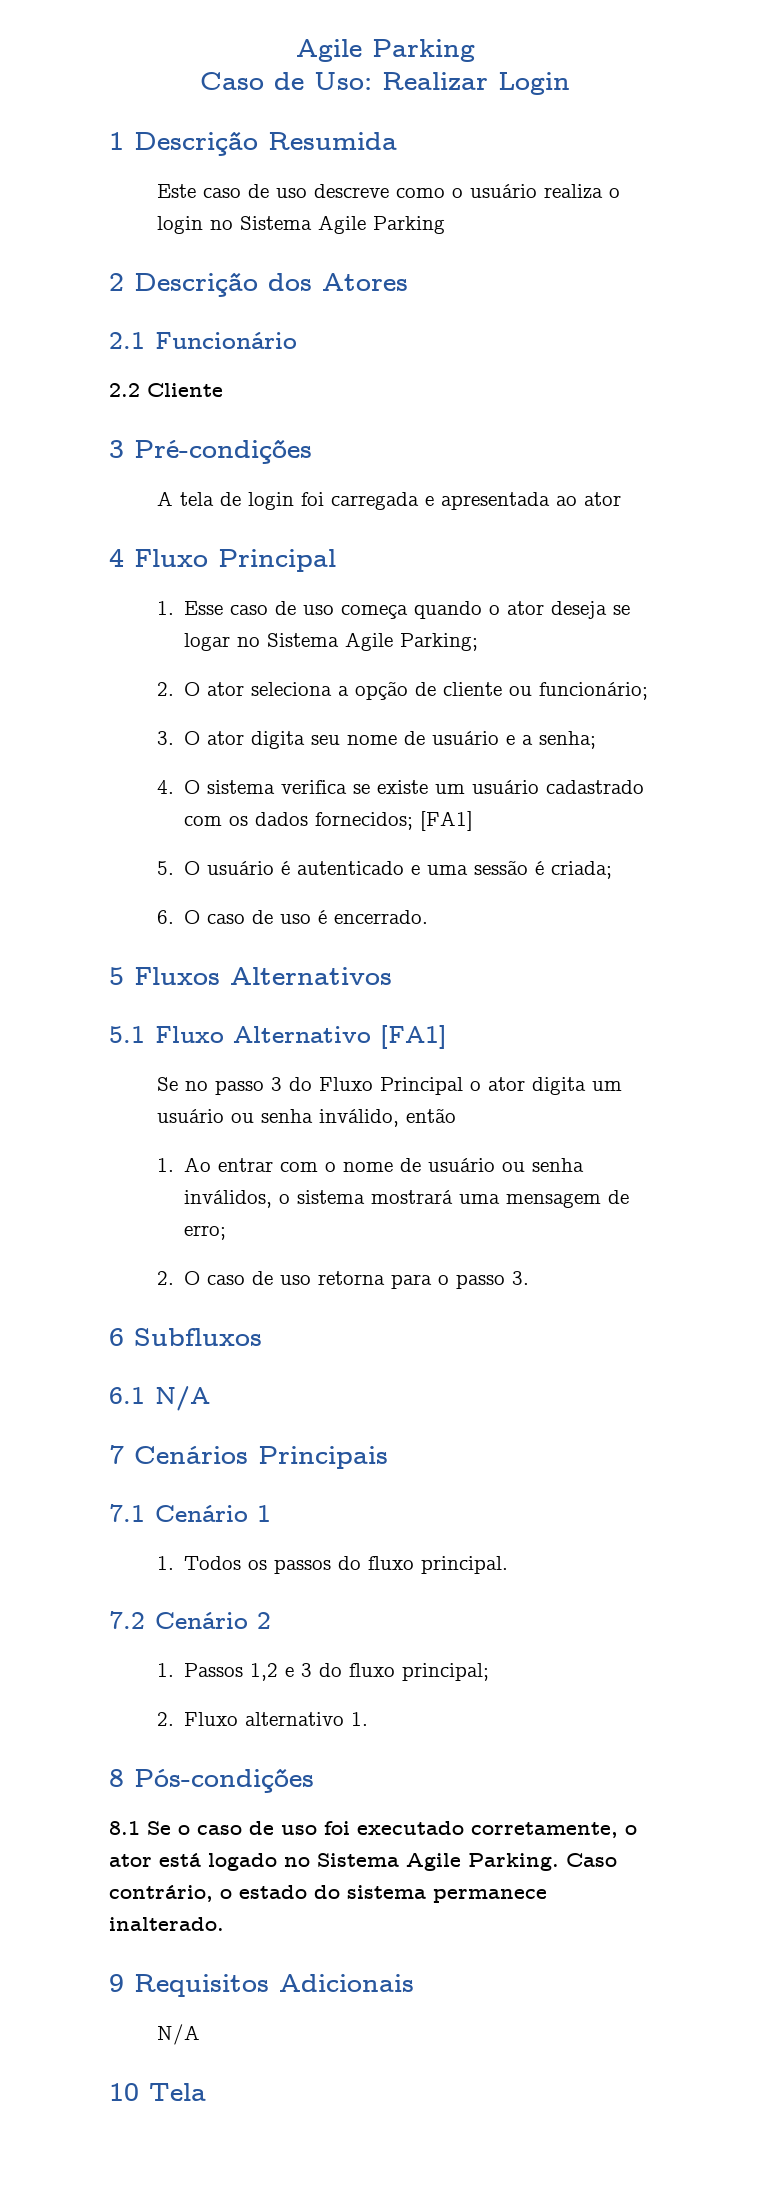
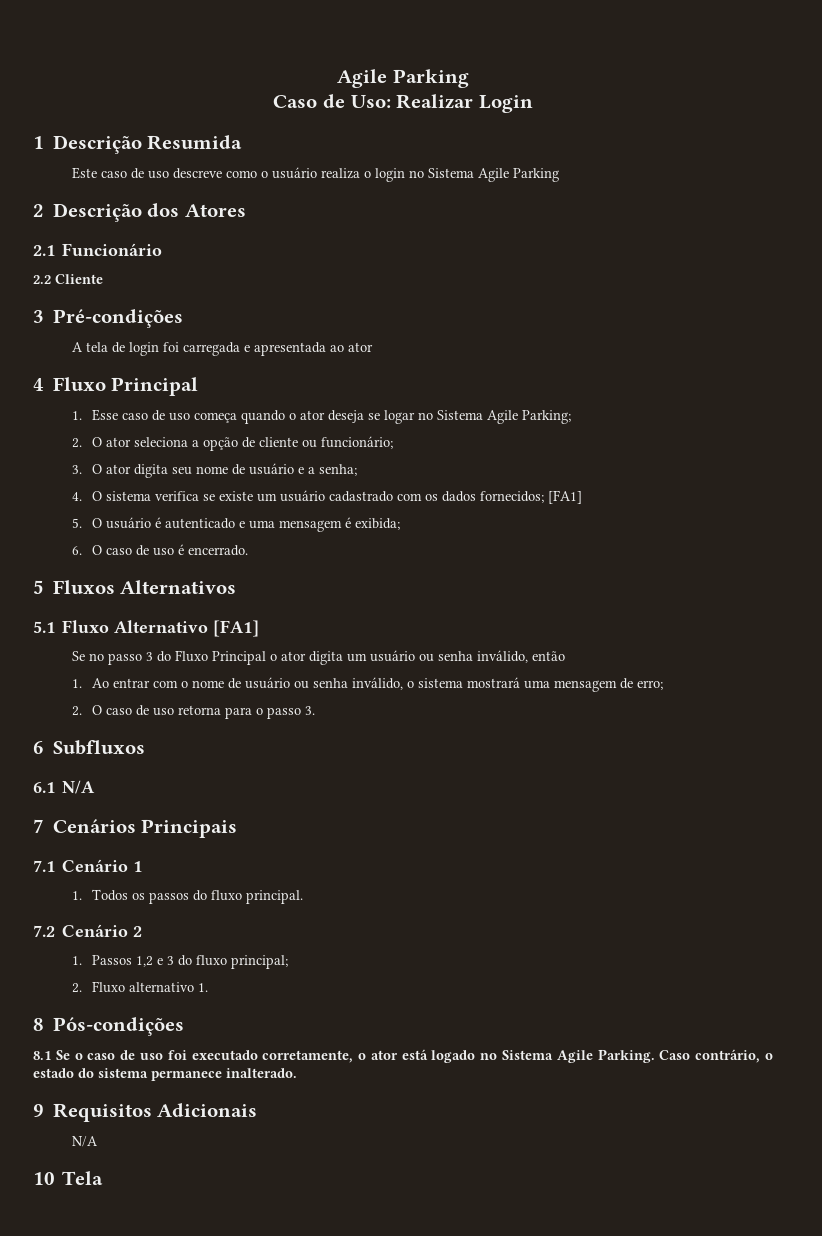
[474,860,613,879] sessão é criada; -> [279,517,401,532] mensagem é exibida;
[184,1190,273,1208] inválidos, -> [352,677,404,690] inválido,

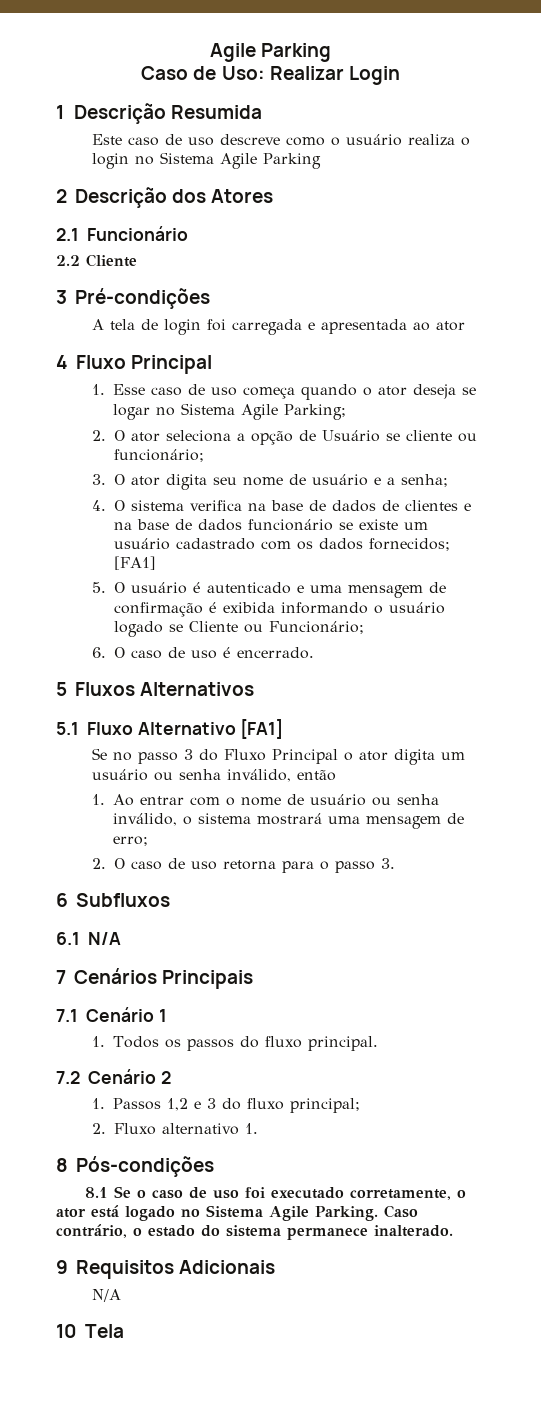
(256, 442) none -> [322,430,401,442] Usuário se
(200, 496) none -> [248,500,472,512] [114,519,334,531] na base de dados de clientes e na base de dados funcionário
[345,517,401,530] é exibida; -> [429,582,447,593] [114,602,446,617] [114,621,365,637] de confirmação é exibida informando o usuário logado se Cliente ou Funcionário;

